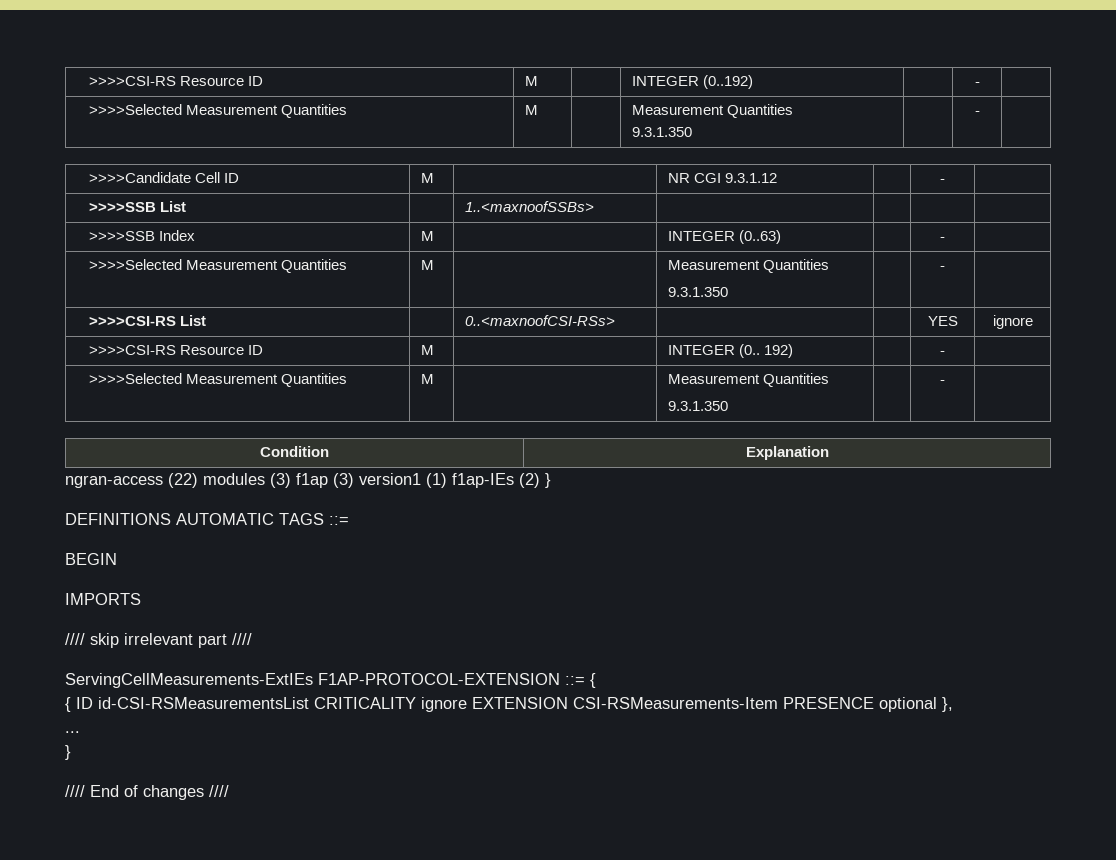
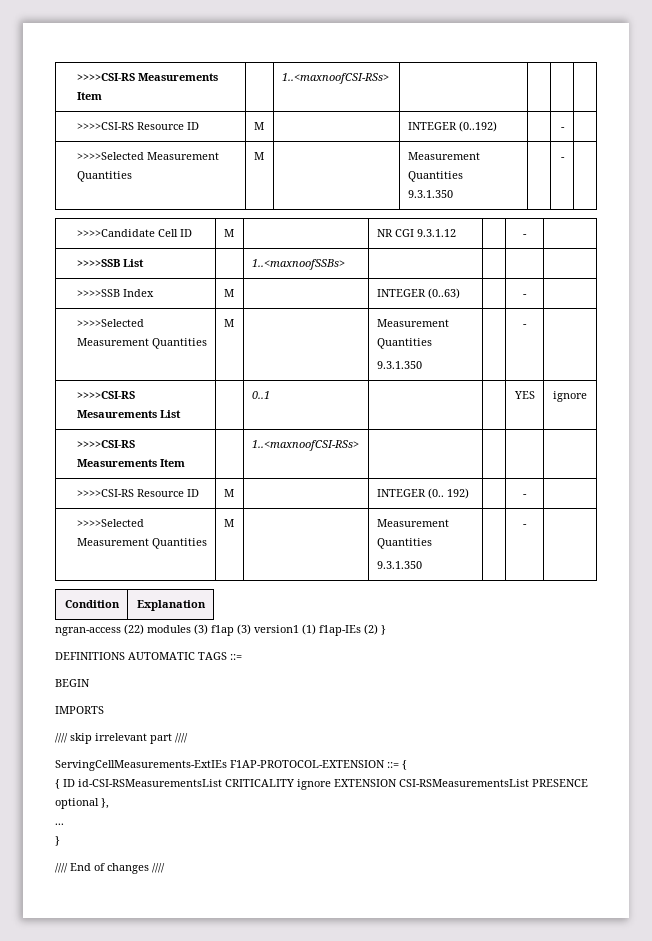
[89,76,177,86] >>>>CSI-RS -> [76,73,218,81] [76,92,102,100] [281,73,389,84] [76,122,134,130] >>>>CSI-RS Measurements Item | | 1..<maxnoofCSI-RSs> | | | | // >>>>CSI-RS
[180,315,207,326] [465,315,616,326] List | | 0..<maxnoofCSI-RSs> -> [76,410,181,418] [251,391,270,399] Mesaurements List | | 0..1
(1033, 322) none -> [76,440,135,448] [76,459,185,467] [251,440,359,451] // >>>>CSI-RS Measurements Item | | 1..<maxnoofCSI-RSs> | | | |
[573,697,778,709] CSI-RSMeasurements-Item -> [399,779,529,787] CSI-RSMeasurementsList

